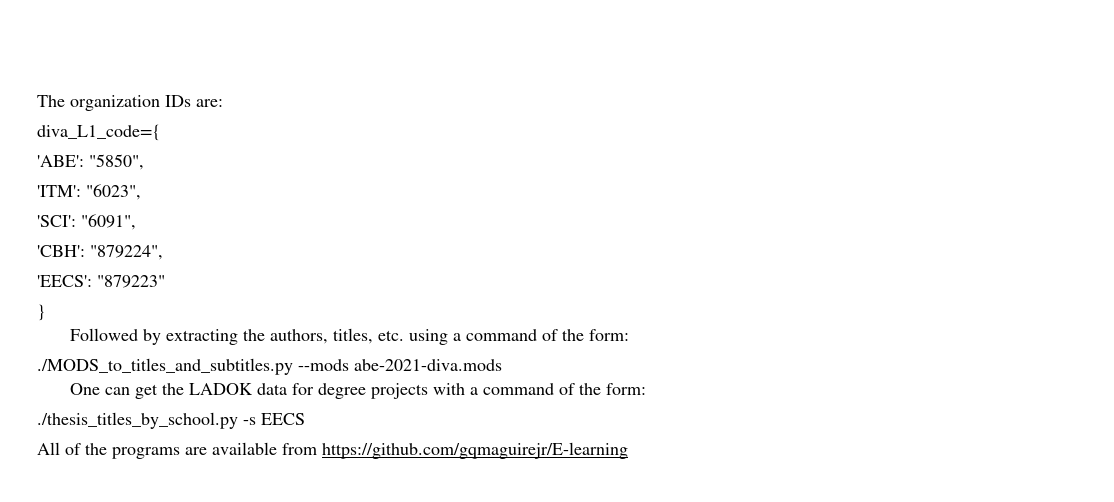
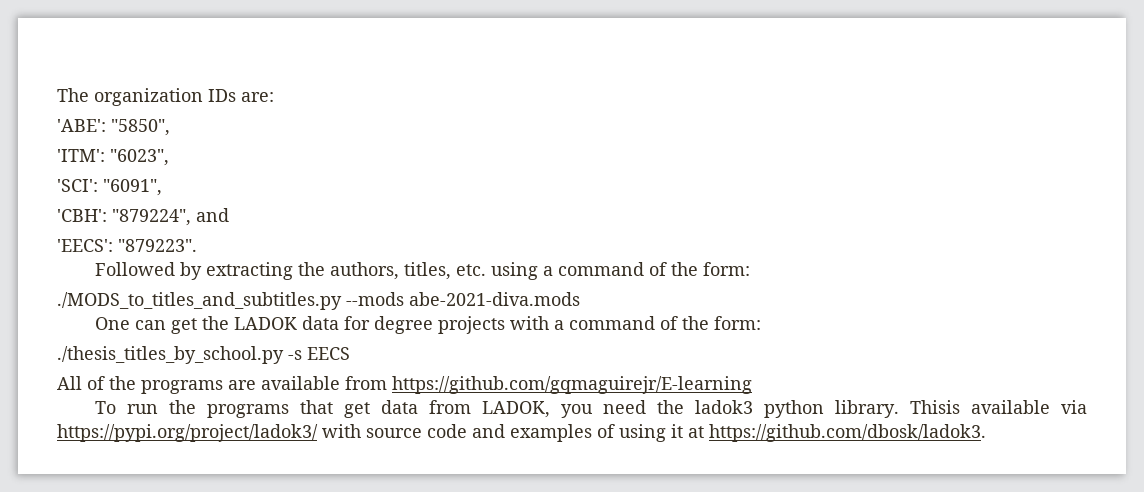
[37,124,161,141] // diva_L1_code={ -> (274, 97) none
(163, 252) none -> [196,208,229,222] and
[97,275,165,288] [37,304,46,321] "879223" // } -> [118,239,197,252] "879223".
(628, 450) none -> [95,400,1087,418] [57,424,986,442] // To run the programs that get data from LADOK, you need the ladok3 python library. Thisis available via https://pypi.org/project/ladok3/ with source code and examples of using it at https://github.com/dbosk/ladok3.

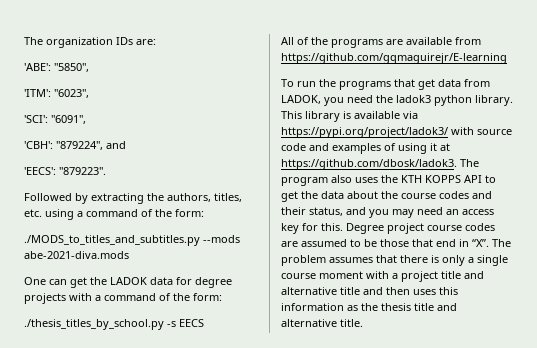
[910,400,961,414] Thisis -> [281,111,351,122] This library is
(986, 433) none -> [460,159,479,167] [281,175,496,186] [281,191,492,202] [281,207,494,218] [281,223,495,234] [281,239,511,247] [281,255,508,266] [281,271,484,282] [281,287,458,295] [281,303,457,311] [281,319,363,327] The program also uses the KTH KOPPS API to get the data about the course codes and their status, and you may need an access key for this. Degree project course codes are assumed to be those that end in “X”. The problem assumes that there is only a single course moment with a project title and alternative title and then uses this information as the thesis title and alternative title.

